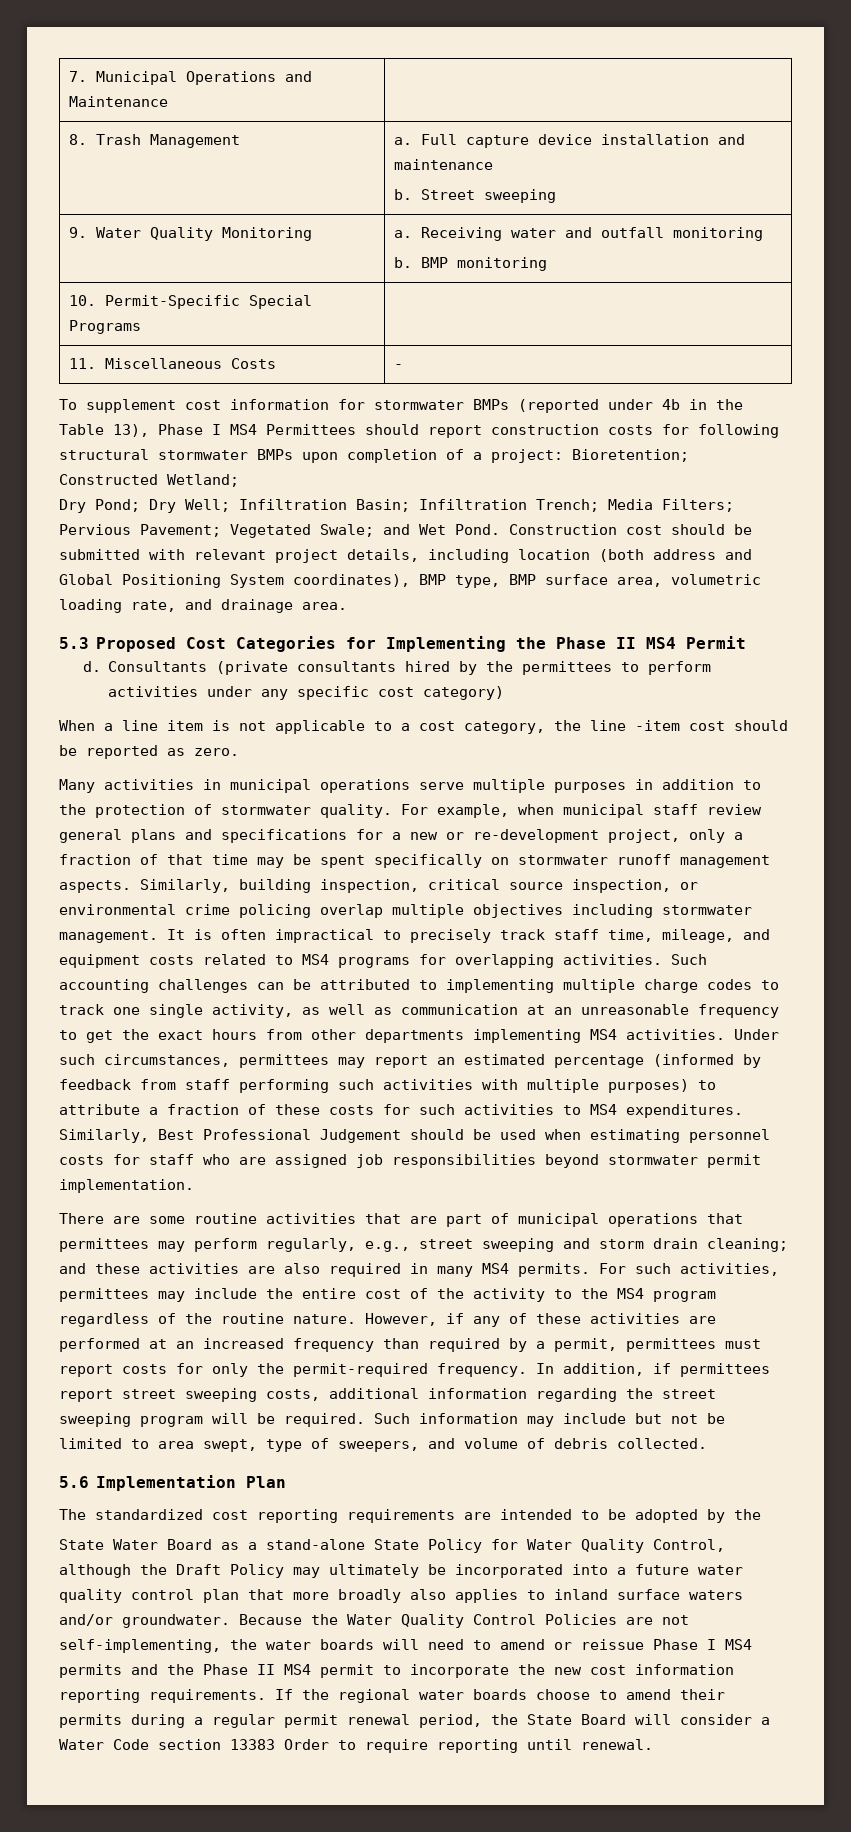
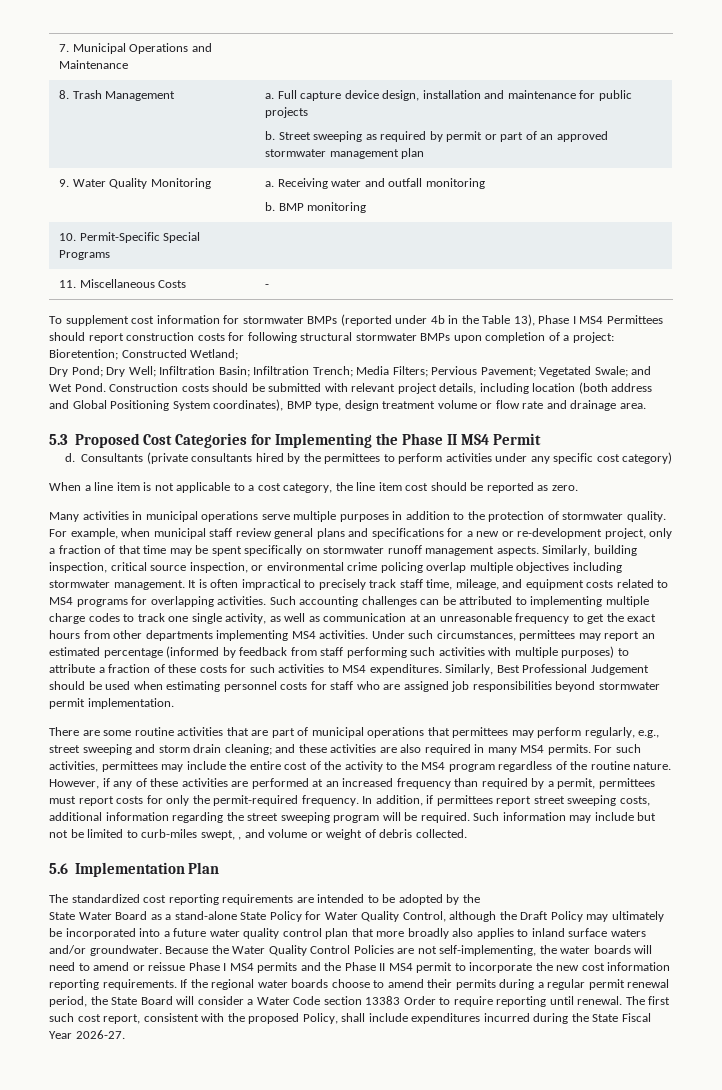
(593, 139) none -> [382,90,420,101] design,
(494, 164) none -> [579,90,632,101] [265,107,309,118] for public projects
(557, 196) none -> [365,131,608,142] [265,148,425,159] as required by permit or part of an approved stormwater management plan
[626,525,662,535] cost -> [181,384,209,392] costs
[509,574,761,587] [59,599,176,613] BMP surface area, volumetric loading rate, -> [344,400,544,411] design treatment volume or flow rate
[635,720,680,731] -item -> [378,482,402,491] item
[158,1438,518,1452] area swept, type of sweepers, and volume -> [141,829,363,840] curb-miles swept, , and volume or weight
(653, 1744) none -> [625,996,671,1005] [49,1013,651,1024] [49,1030,125,1039] The first such cost report, consistent with the proposed Policy, shall include expenditures incurred during the State Fiscal Year 2026-27.

